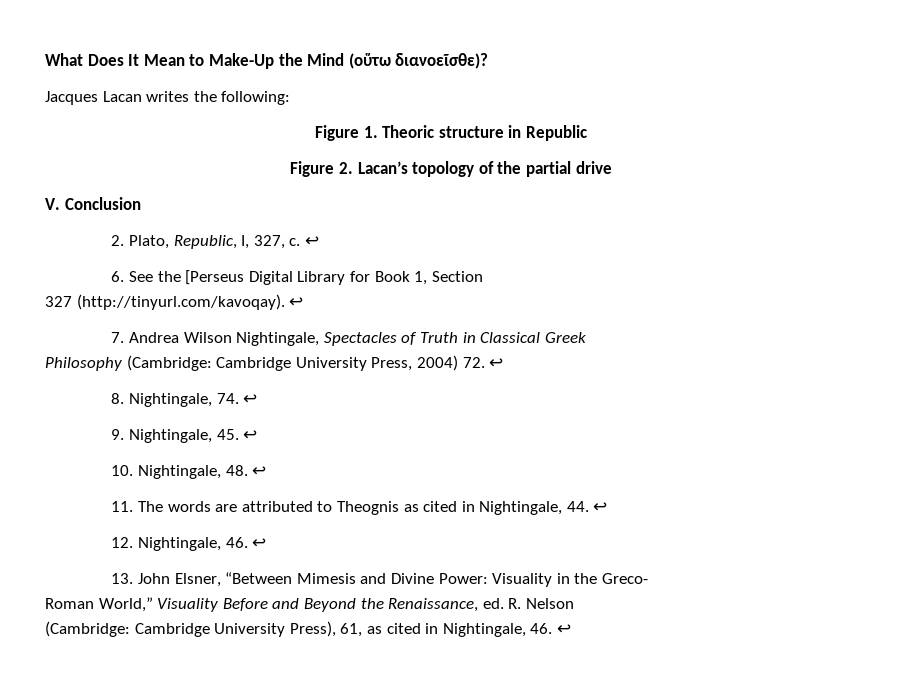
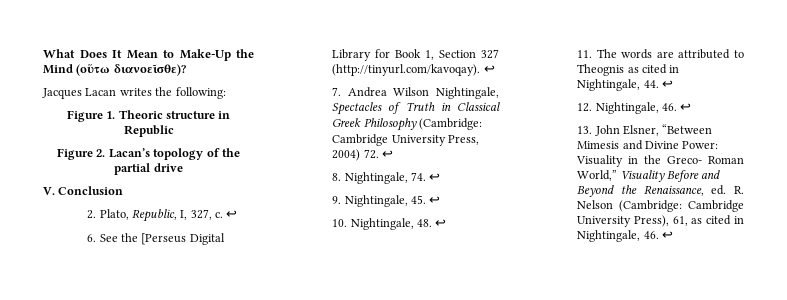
(483, 276) // -> (477, 54) none
(586, 337) // -> (362, 122) none
(648, 578) // -> (703, 160) none
(574, 603) // -> (614, 204) none

